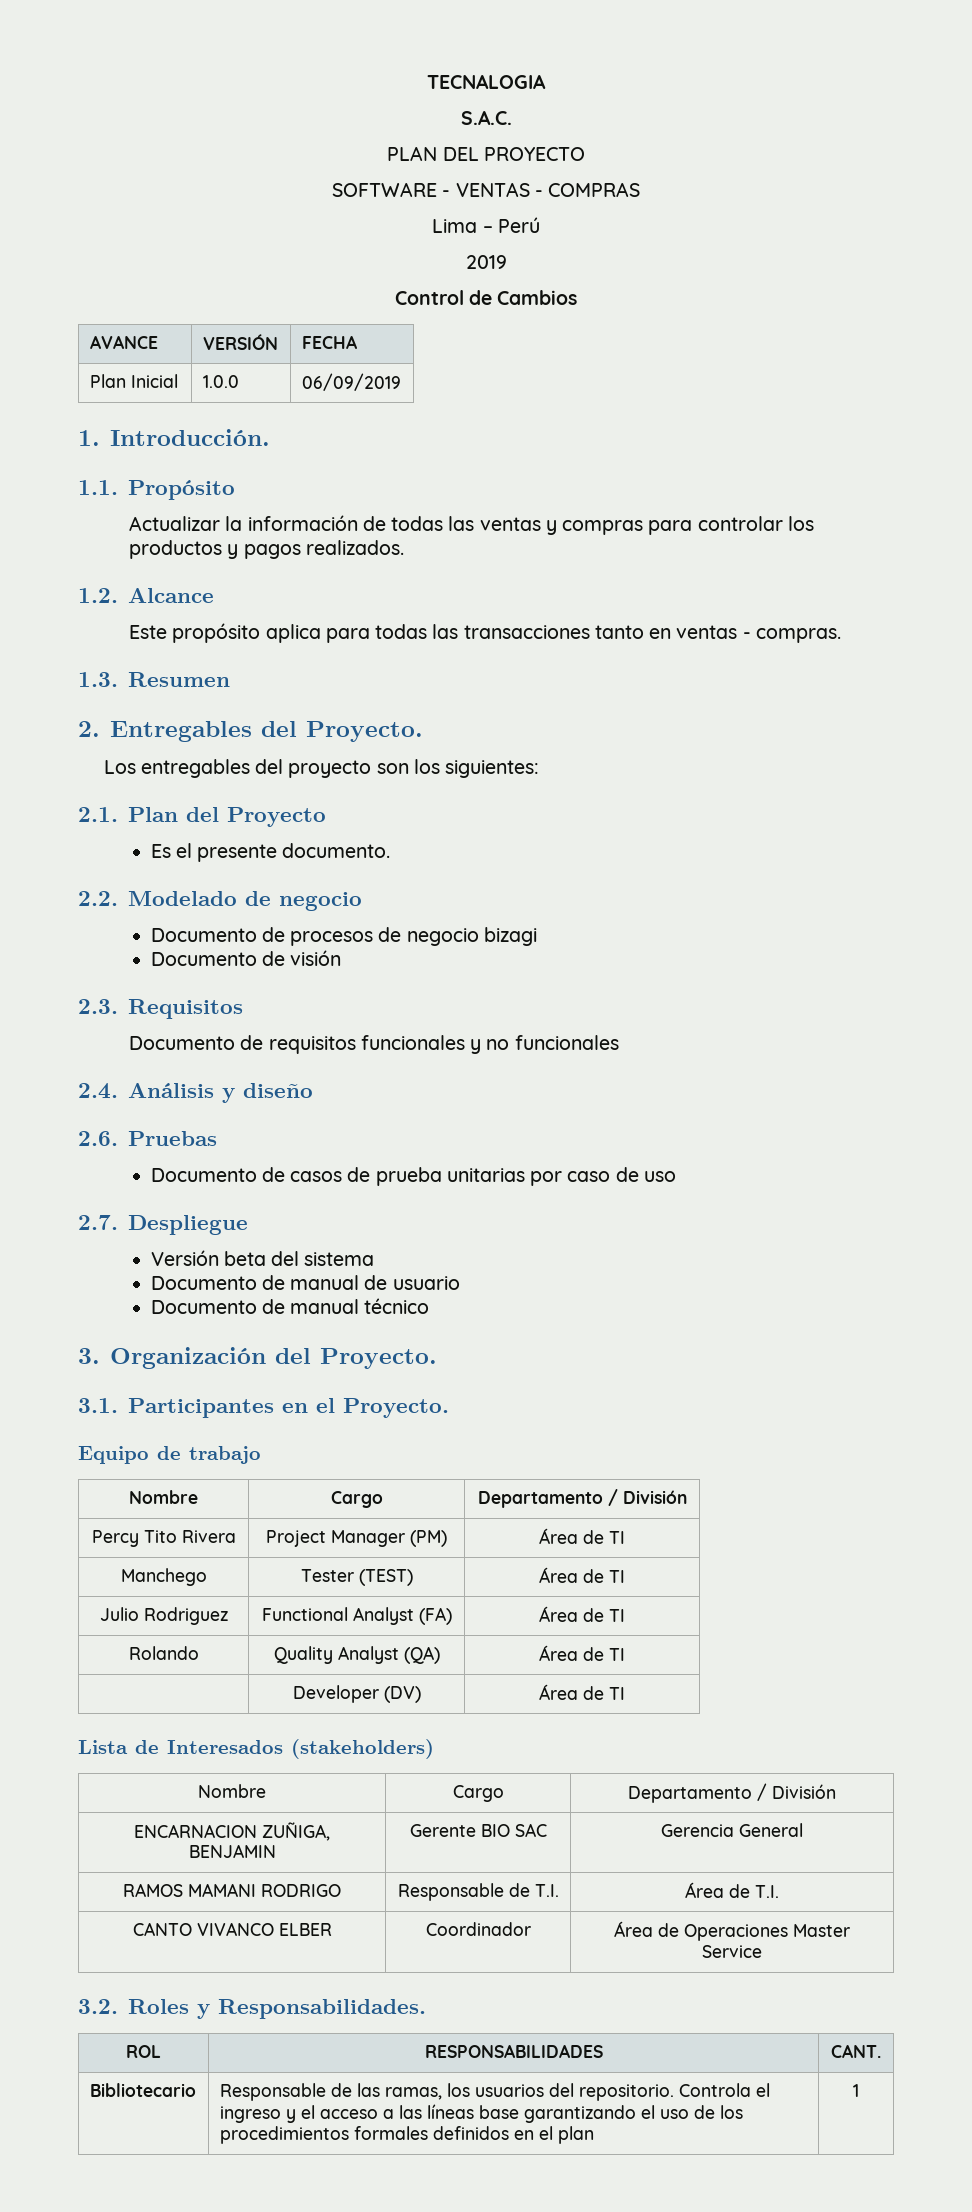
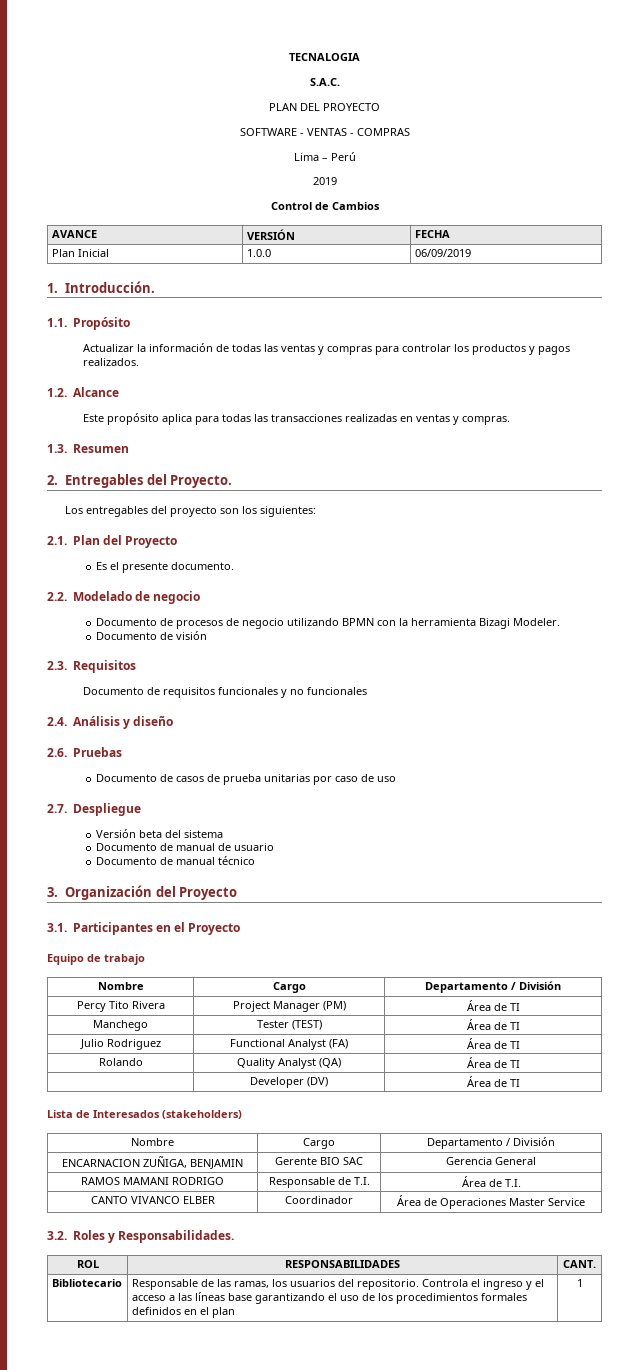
[594,625,644,639] tanto -> [345,414,398,422] realizadas
[742,632,751,639] - -> [453,416,460,425] y
[483,927,537,946] bizagi -> [286,618,560,629] utilizando BPMN con la herramienta Bizagi Modeler.
[319,1348,437,1369] Proyecto. -> [179,887,238,900] Proyecto
[342,1398,449,1418] Proyecto. -> [188,923,241,935] Proyecto

